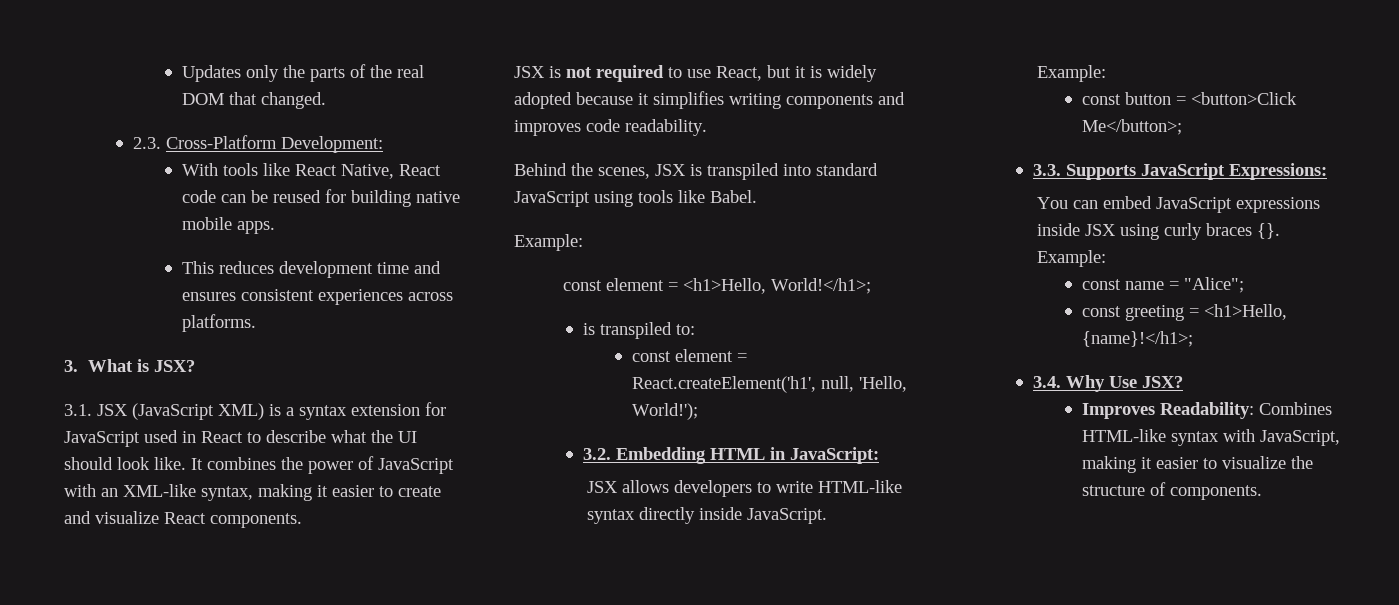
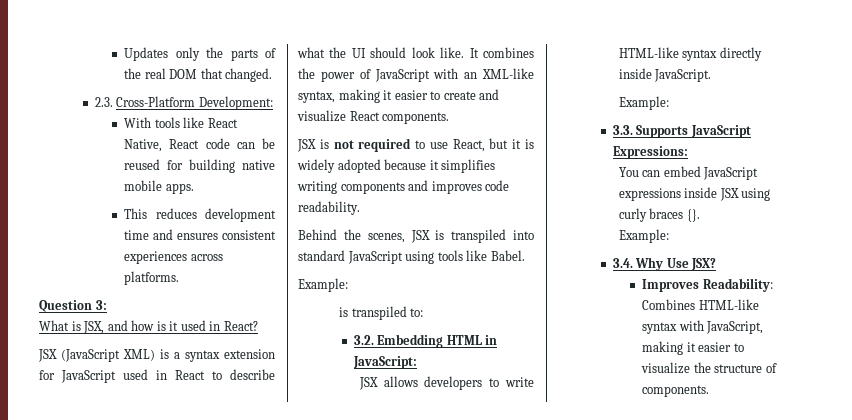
[64,359,196,372] [64,404,92,416] 3. What is JSX? // 3.1. -> [39,300,107,312] [39,320,258,334] Question 3: // What is JSX, and how is it used in React? //
[562,278,871,294] [582,322,695,339] [631,349,747,362] [631,376,907,393] [631,403,698,420] const element = <h1>Hello, World!</h1>; // is transpiled to: // const element = React.createElement('h1', null, 'Hello, World!'); -> [339,306,424,320] is transpiled to:
[1081,92,1297,105] [1081,119,1182,135] // const button = <button>Click Me</button>; -> (669, 103) none
[1081,277,1244,293] [1081,304,1287,321] [1081,331,1193,347] // const name = "Alice"; // const greeting = <h1>Hello, {name}!</h1>; -> (669, 236) none

